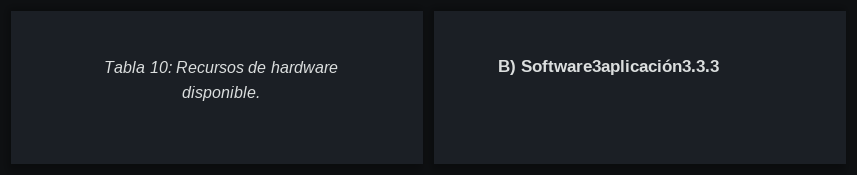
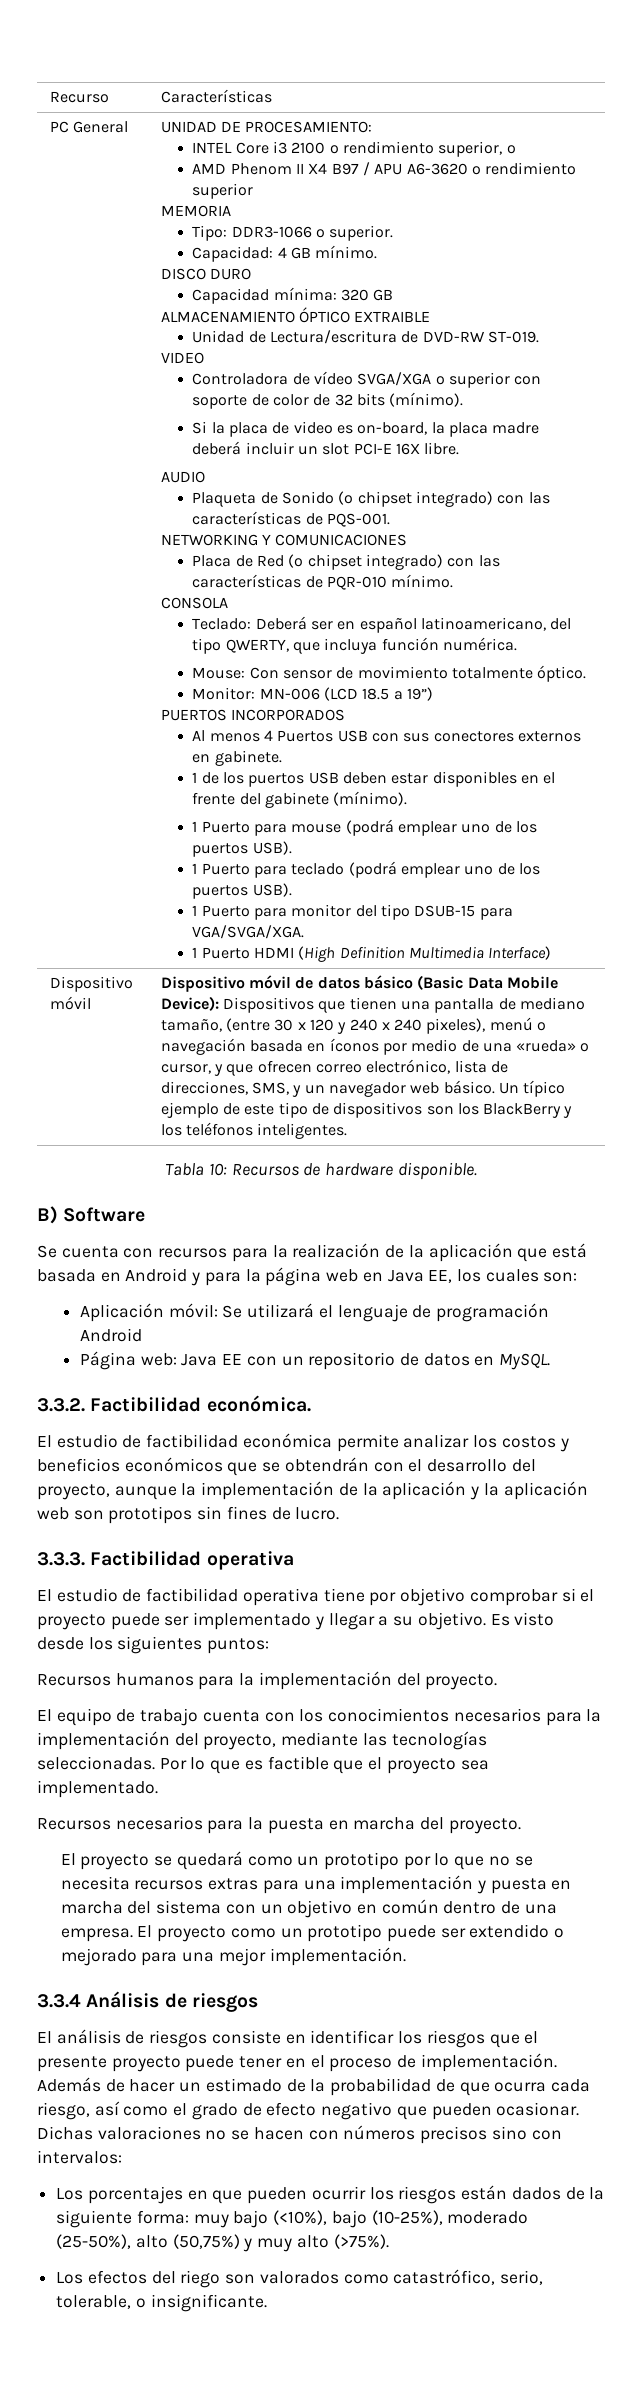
(104, 67) none -> [49,91,109,103] [160,89,272,103] [49,121,128,133] [160,121,373,133] [192,141,516,157] [192,162,577,176] [192,183,254,199] [160,205,231,217] [192,225,394,241] [192,245,378,262] [160,268,251,280] [192,287,394,304] [160,307,431,323] [192,330,540,344] [160,352,204,364] [192,371,542,388] [192,392,464,409] [192,421,540,437] [192,441,460,455] [160,471,205,483] [192,491,550,507] [192,511,391,527] [160,534,408,546] [192,554,500,570] [192,574,454,590] [160,597,228,609] [192,616,572,633] [192,637,518,654] [192,665,587,682] [192,687,434,701] [160,709,345,721] [192,730,581,742] [192,750,282,766] [192,771,556,787] [192,791,408,808] [192,819,537,836] [192,841,292,857] [192,861,540,878] [192,883,292,899] [192,904,513,920] [192,925,305,939] [192,946,552,962] [49,976,133,992] [49,996,91,1010] [160,975,558,992] [160,996,585,1013] [160,1017,547,1034] [160,1038,590,1055] [160,1059,508,1076] [160,1080,566,1097] [160,1102,573,1118] [160,1122,348,1139] Recurso | Características // PC General | UNIDAD DE PROCESAMIENTO: // INTEL Core i3 2100 o rendimiento superior, o // AMD Phenom II X4 B97 / APU A6-3620 o rendimiento superior // MEMORIA // Tipo: DDR3-1066 o superior. // Capacidad: 4 GB mínimo. // DISCO DURO // Capacidad mínima: 320 GB // ALMACENAMIENTO ÓPTICO EXTRAIBLE // Unidad de Lectura/escritura de DVD-RW ST-019. // VIDEO // Controladora de vídeo SVGA/XGA o superior con soporte de color de 32 bits (mínimo). // Si la placa de video es on-board, la placa madre deberá incluir un slot PCI-E 16X libre. // AUDIO // Plaqueta de Sonido (o chipset integrado) con las características de PQS-001. // NETWORKING Y COMUNICACIONES // Placa de Red (o chipset integrado) con las características de PQR-010 mínimo. // CONSOLA // Teclado: Deberá ser en español latinoamericano, del tipo QWERTY, que incluya función numérica. // Mouse: Con sensor de movimiento totalmente óptico. // Monitor: MN-006 (LCD 18.5 a 19”) // PUERTOS INCORPORADOS // Al menos 4 Puertos USB con sus conectores externos en gabinete. // 1 de los puertos USB deben estar disponibles en el frente del gabinete (mínimo). // 1 Puerto para mouse (podrá emplear uno de los puertos USB). // 1 Puerto para teclado (podrá emplear uno de los puertos USB). // 1 Puerto para monitor del tipo DSUB-15 para VGA/SVGA/XGA. // 1 Puerto HDMI (High Definition Multimedia Interface) // Dispositivo móvil | Dispositivo móvil de datos básico (Basic Data Mobile Device): Dispositivos que tienen una pantalla de mediano tamaño, (entre 30 x 120 y 240 x 240 pixeles), menú o navegación basada en íconos por medio de una «rueda» o cursor, y que ofrecen correo electrónico, lista de direcciones, SMS, y un navegador web básico. Un típico ejemplo de este tipo de dispositivos son los BlackBerry y los teléfonos inteligentes. //
[521,59,719,75] Software3aplicación3.3.3 -> [63,1207,146,1222] [37,1243,587,1262] [37,1267,578,1286] [79,1303,549,1322] [79,1328,142,1342] [79,1351,551,1370] [37,1395,311,1412] [37,1433,569,1452] [37,1457,536,1476] [37,1481,588,1500] [37,1506,340,1524] [37,1551,294,1570] [37,1588,595,1606] [37,1612,555,1630] [37,1636,270,1654] [37,1671,498,1690] [37,1708,602,1726] [37,1731,487,1750] [37,1756,489,1774] [37,1780,158,1798] [37,1816,521,1834] [60,1851,533,1870] [60,1875,572,1894] [60,1899,557,1918] [60,1924,565,1942] [60,1947,406,1966] [37,1991,258,2012] [37,2029,539,2048] [37,2053,557,2072] [37,2077,590,2096] [37,2101,580,2120] [37,2125,562,2144] [37,2150,122,2164] [56,2185,605,2204] [56,2210,529,2228] [56,2234,389,2252] [56,2269,544,2288] [56,2294,267,2312] Software // Se cuenta con recursos para la realización de la aplicación que está basada en Android y para la página web en Java EE, los cuales son: // Aplicación móvil: Se utilizará el lenguaje de programación Android // Página web: Java EE con un repositorio de datos en MySQL. // 3.3.2. Factibilidad económica. // El estudio de factibilidad económica permite analizar los costos y beneficios económicos que se obtendrán con el desarrollo del proyecto, aunque la implementación de la aplicación y la aplicación web son prototipos sin fines de lucro. // 3.3.3. Factibilidad operativa // El estudio de factibilidad operativa tiene por objetivo comprobar si el proyecto puede ser implementado y llegar a su objetivo. Es visto desde los siguientes puntos: // Recursos humanos para la implementación del proyecto. // El equipo de trabajo cuenta con los conocimientos necesarios para la implementación del proyecto, mediante las tecnologías seleccionadas. Por lo que es factible que el proyecto sea implementado. // Recursos necesarios para la puesta en marcha del proyecto. // El proyecto se quedará como un prototipo por lo que no se necesita recursos extras para una implementación y puesta en marcha del sistema con un objetivo en común dentro de una empresa. El proyecto como un prototipo puede ser extendido o mejorado para una mejor implementación. // 3.3.4 Análisis de riesgos // El análisis de riesgos consiste en identificar los riesgos que el presente proyecto puede tener en el proceso de implementación. Además de hacer un estimado de la probabilidad de que ocurra cada riesgo, así como el grado de efecto negativo que pueden ocasionar. Dichas valoraciones no se hacen con números precisos sino con intervalos: // Los porcentajes en que pueden ocurrir los riesgos están dados de la siguiente forma: muy bajo (<10%), bajo (10-25%), moderado (25-50%), alto (50,75%) y muy alto (>75%). // Los efectos del riego son valorados como catastrófico, serio, tolerable, o insignificante.

